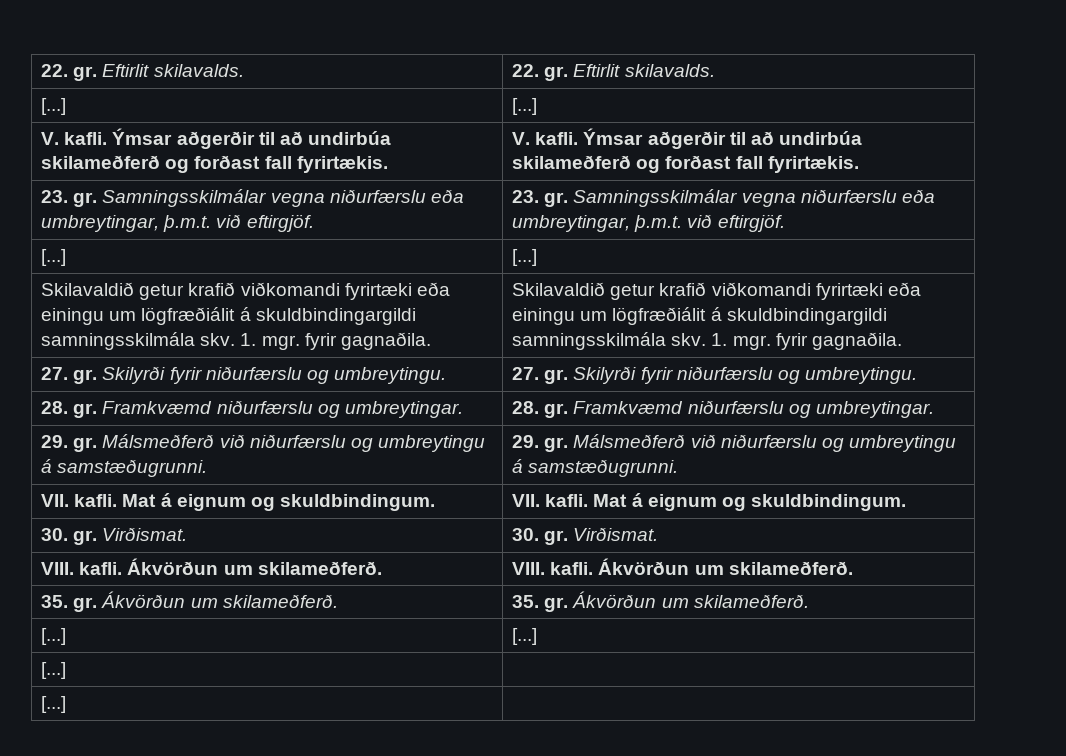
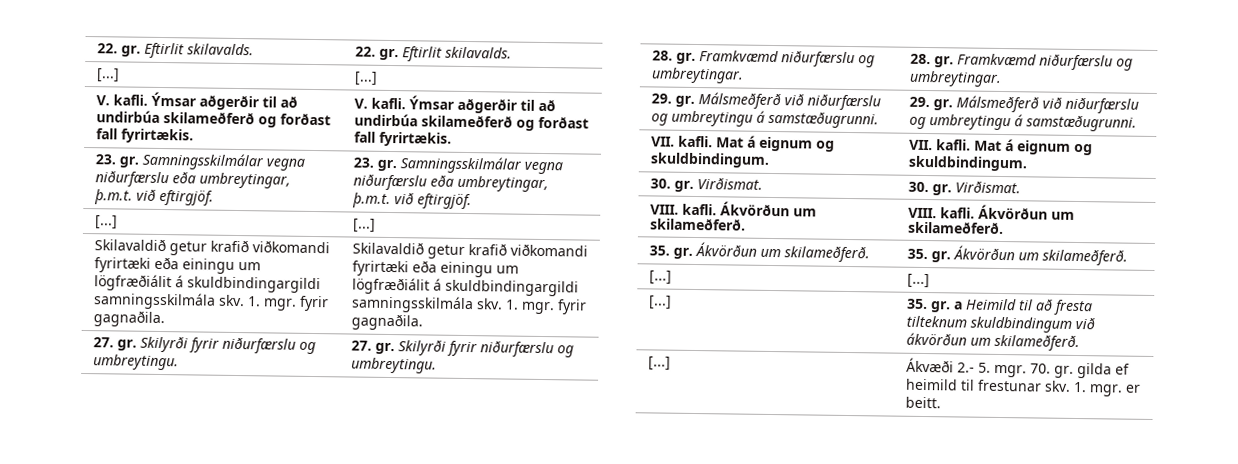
[41,696,67,713] // [...] | -> [906,298,1093,316] [905,315,1095,333] [905,332,1080,352] [647,356,671,371] [905,357,1130,379] [904,378,1141,397] [904,396,941,409] 35. gr. a Heimild til að fresta tilteknum skuldbindingum við ákvörðun um skilameðferð. // [...] | Ákvæði 2.- 5. mgr. 70. gr. gilda ef heimild til frestunar skv. 1. mgr. er beitt.

